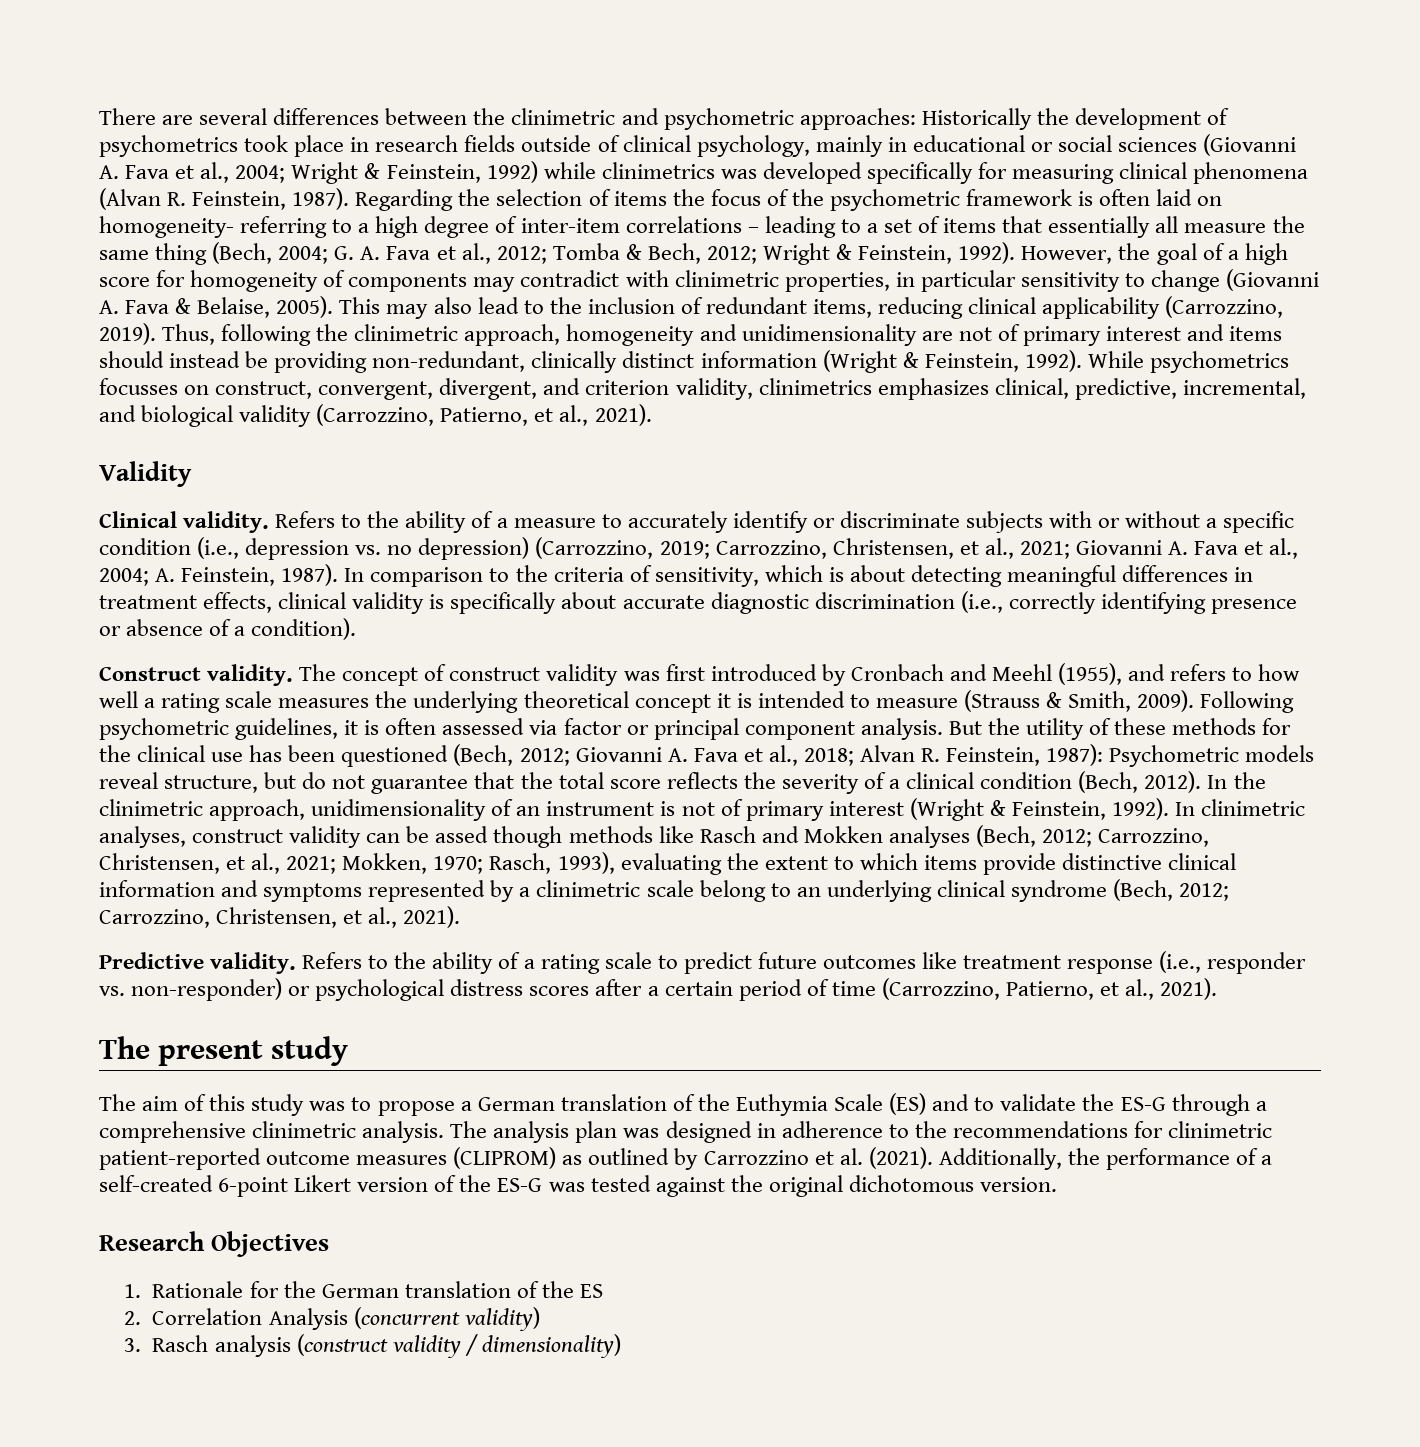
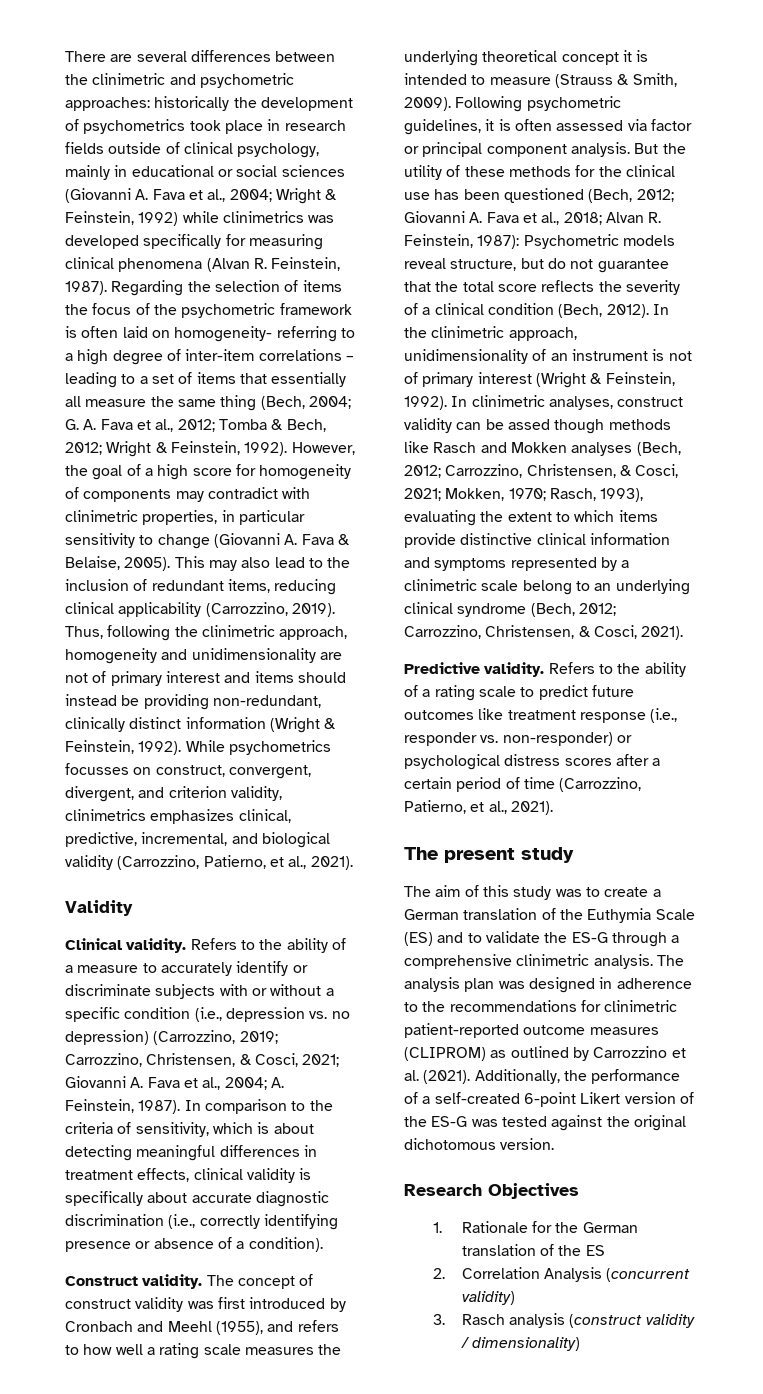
[921,108,1032,130] Historically -> [154,96,230,111] historically
[959,538,1014,559] et al., -> [239,1053,298,1067] & Cosci,
[226,853,281,874] et al., -> [619,464,679,478] & Cosci,
[343,907,398,928] et al., -> [578,625,637,639] & Cosci,
[377,1101,455,1116] propose -> [604,887,649,897] create

